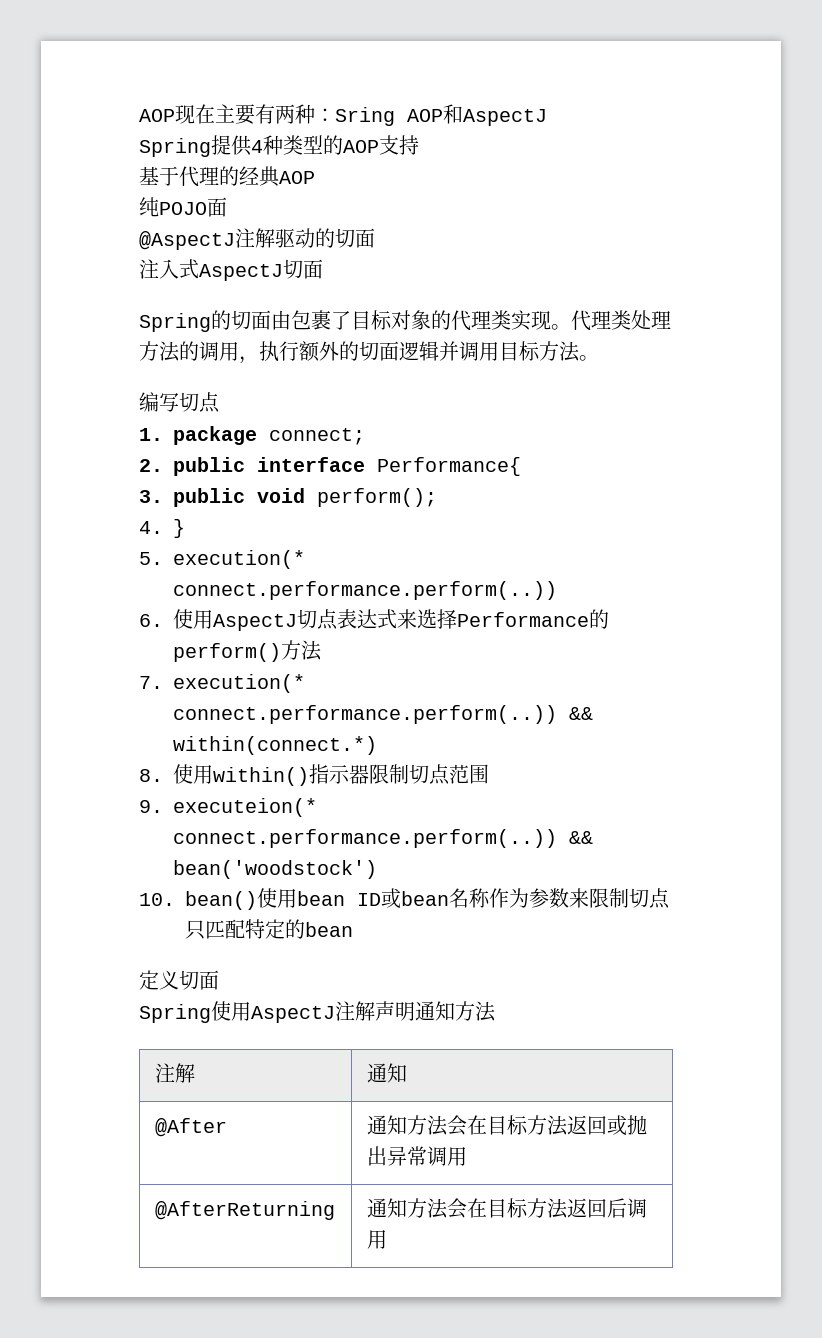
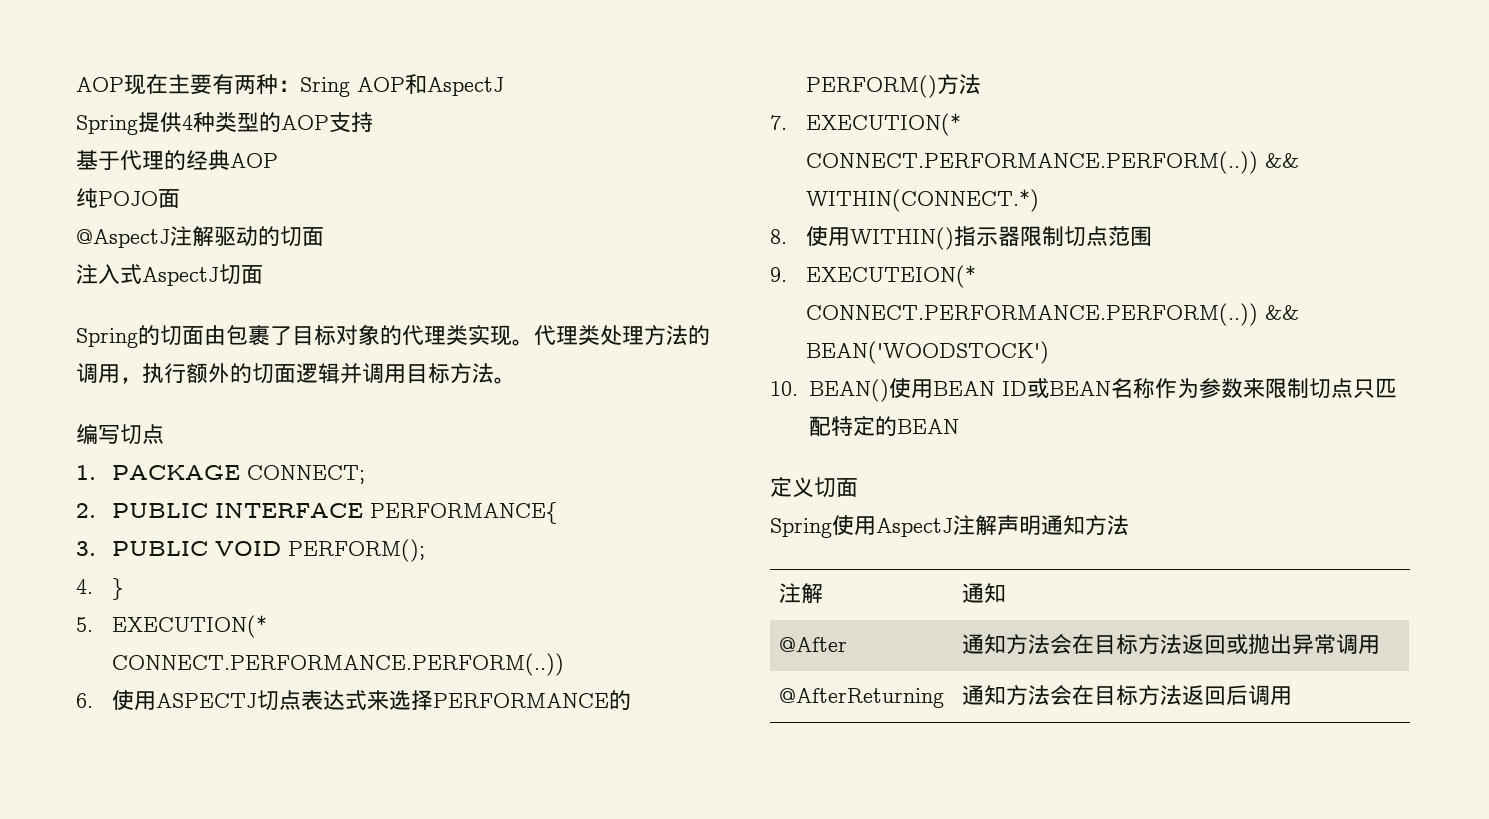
[173,426,365,445] package connect; -> [112,465,366,484] PACKAGE CONNECT;
[173,457,521,476] [139,488,437,507] public interface Performance{ // 3. public void perform(); -> [112,502,558,524] [76,539,426,562] PUBLIC INTERFACE PERFORMANCE{ // 3. PUBLIC VOID PERFORM();
[173,550,305,569] [173,581,557,600] execution(* connect.performance.perform(..)) -> [112,615,268,638] [112,653,565,676] EXECUTION(* CONNECT.PERFORMANCE.PERFORM(..))
[213,614,297,631] AspectJ -> [156,693,258,708] ASPECTJ
[457,609,609,629] [173,643,281,662] Performance的perform() -> [433,690,632,710] [806,75,938,98] PERFORMANCE的PERFORM()
[173,674,305,693] [173,705,593,724] [173,736,377,755] execution(* connect.performance.perform(..)) && within(connect.*) -> [806,113,962,136] [806,151,1300,174] [806,189,1040,212] EXECUTION(* CONNECT.PERFORMANCE.PERFORM(..)) && WITHIN(CONNECT.*)
[213,767,309,786] within() -> [850,227,955,250] WITHIN()
[173,798,317,817] [173,829,593,848] [173,860,377,879] [139,888,449,910] executeion(* connect.performance.perform(..)) && bean('woodstock') // 10. bean()使用bean ID或bean -> [806,265,977,288] [806,303,1300,326] [806,341,1050,364] [770,378,1111,402] EXECUTEION(* CONNECT.PERFORMANCE.PERFORM(..)) && BEAN('WOODSTOCK') // 10. BEAN()使用BEAN ID或BEAN
[305,922,353,937] bean -> [896,419,959,434] BEAN

